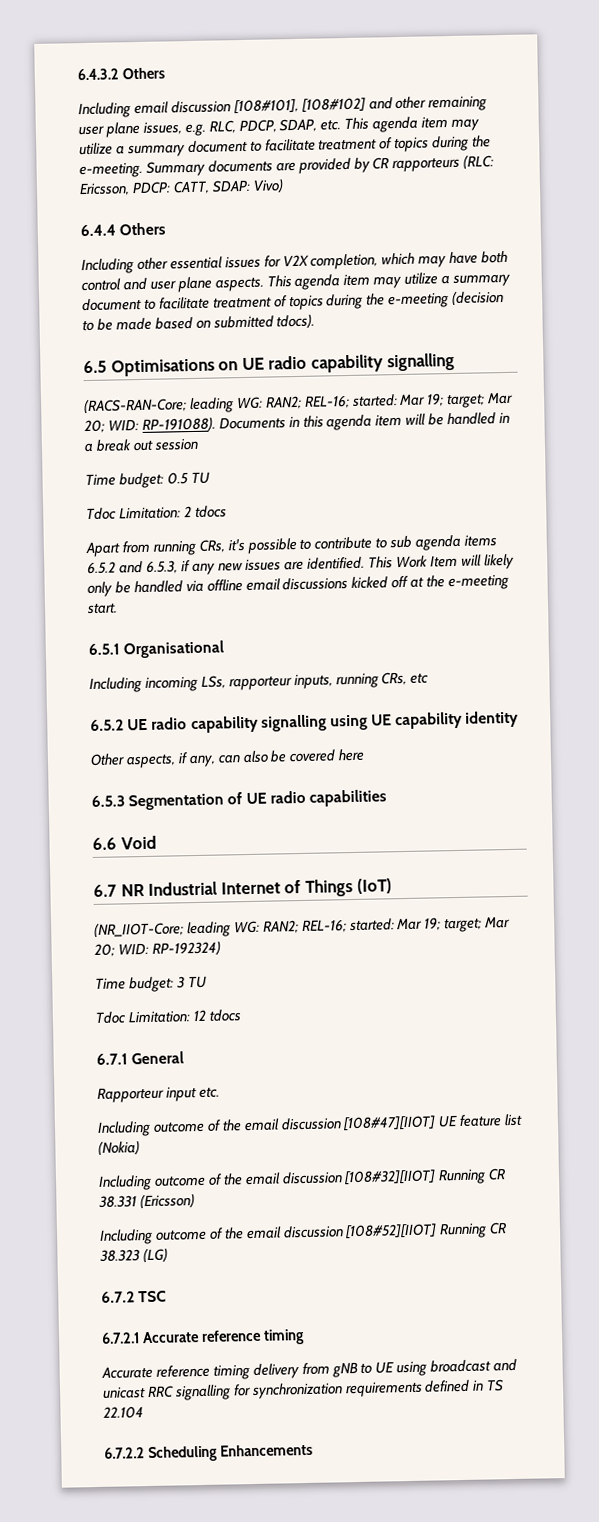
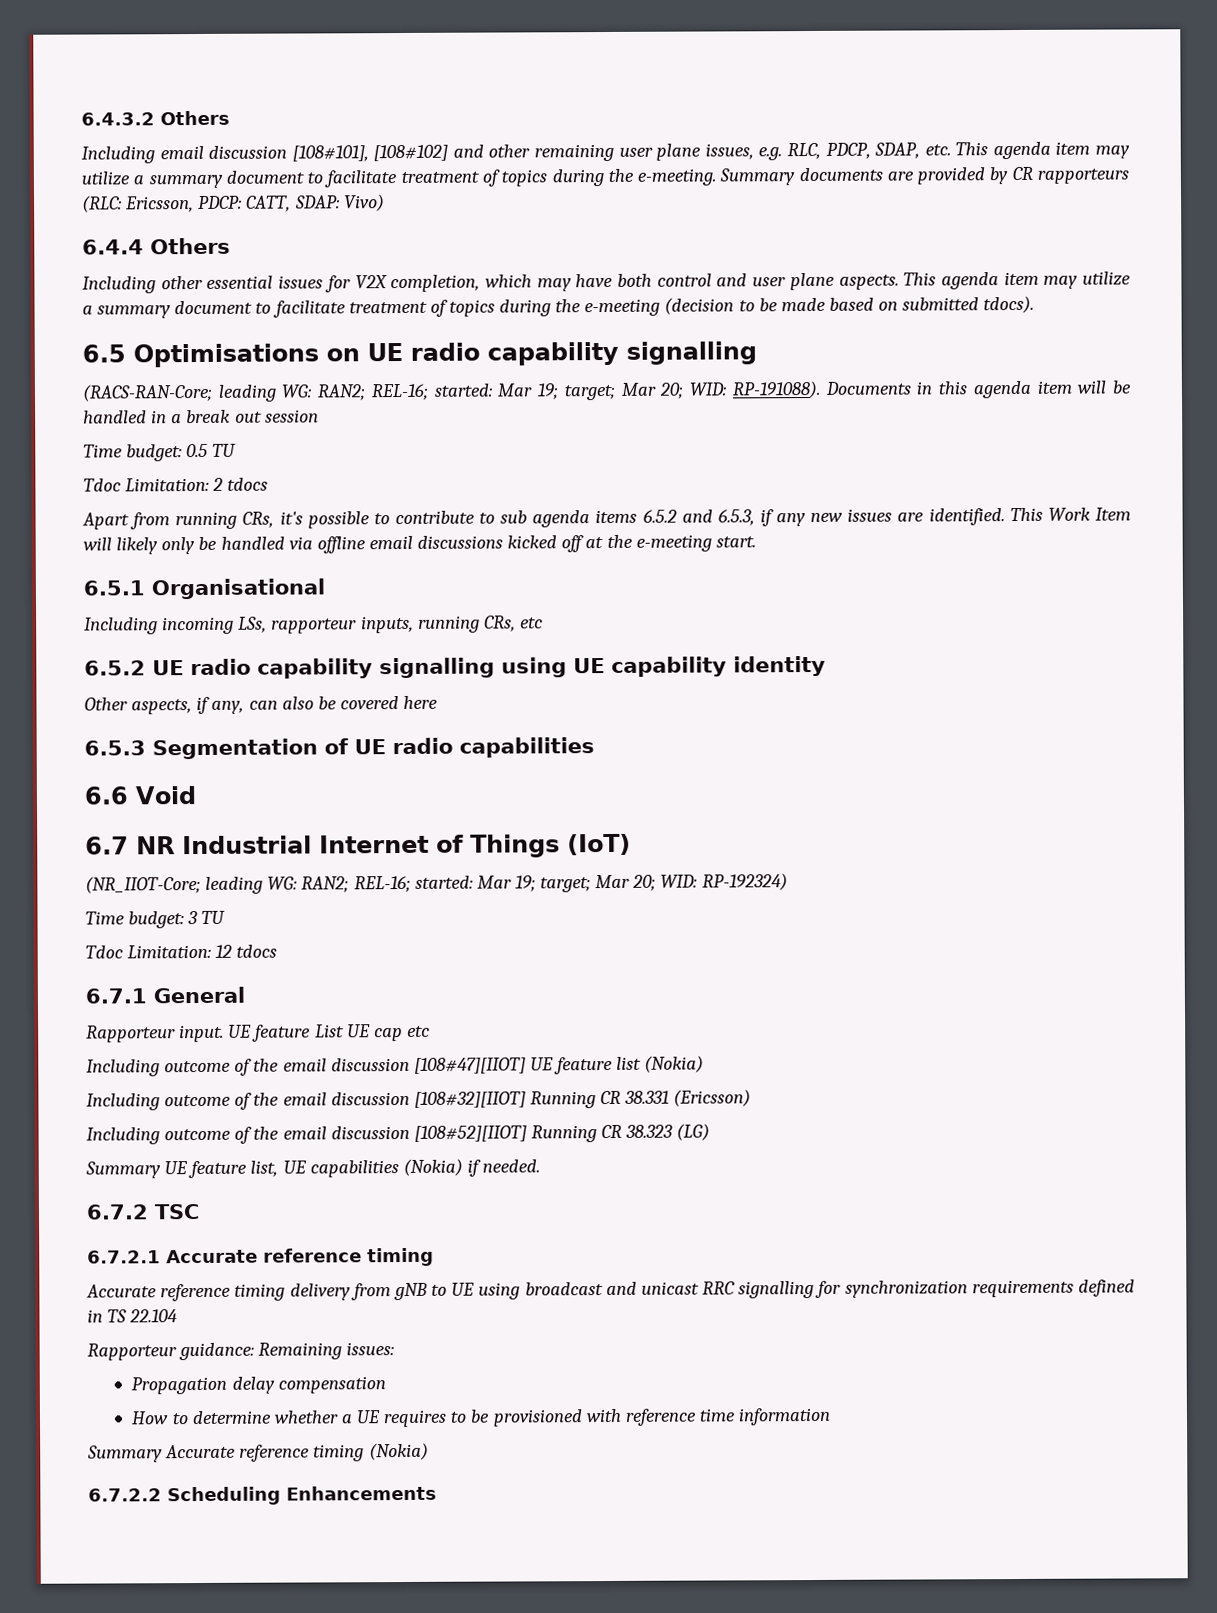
[165,1086,220,1102] input etc. -> [179,1024,430,1043] input. UE feature List UE cap etc
(168, 1255) none -> [85,1158,541,1179] // Summary UE feature list, UE capabilities (Nokia) if needed.
(144, 1412) none -> [87,1342,395,1361] [131,1376,386,1395] [131,1407,832,1428] [87,1442,429,1463] // Rapporteur guidance: Remaining issues: // Propagation delay compensation // How to determine whether a UE requires to be provisioned with reference time information // Summary Accurate reference timing (Nokia)

